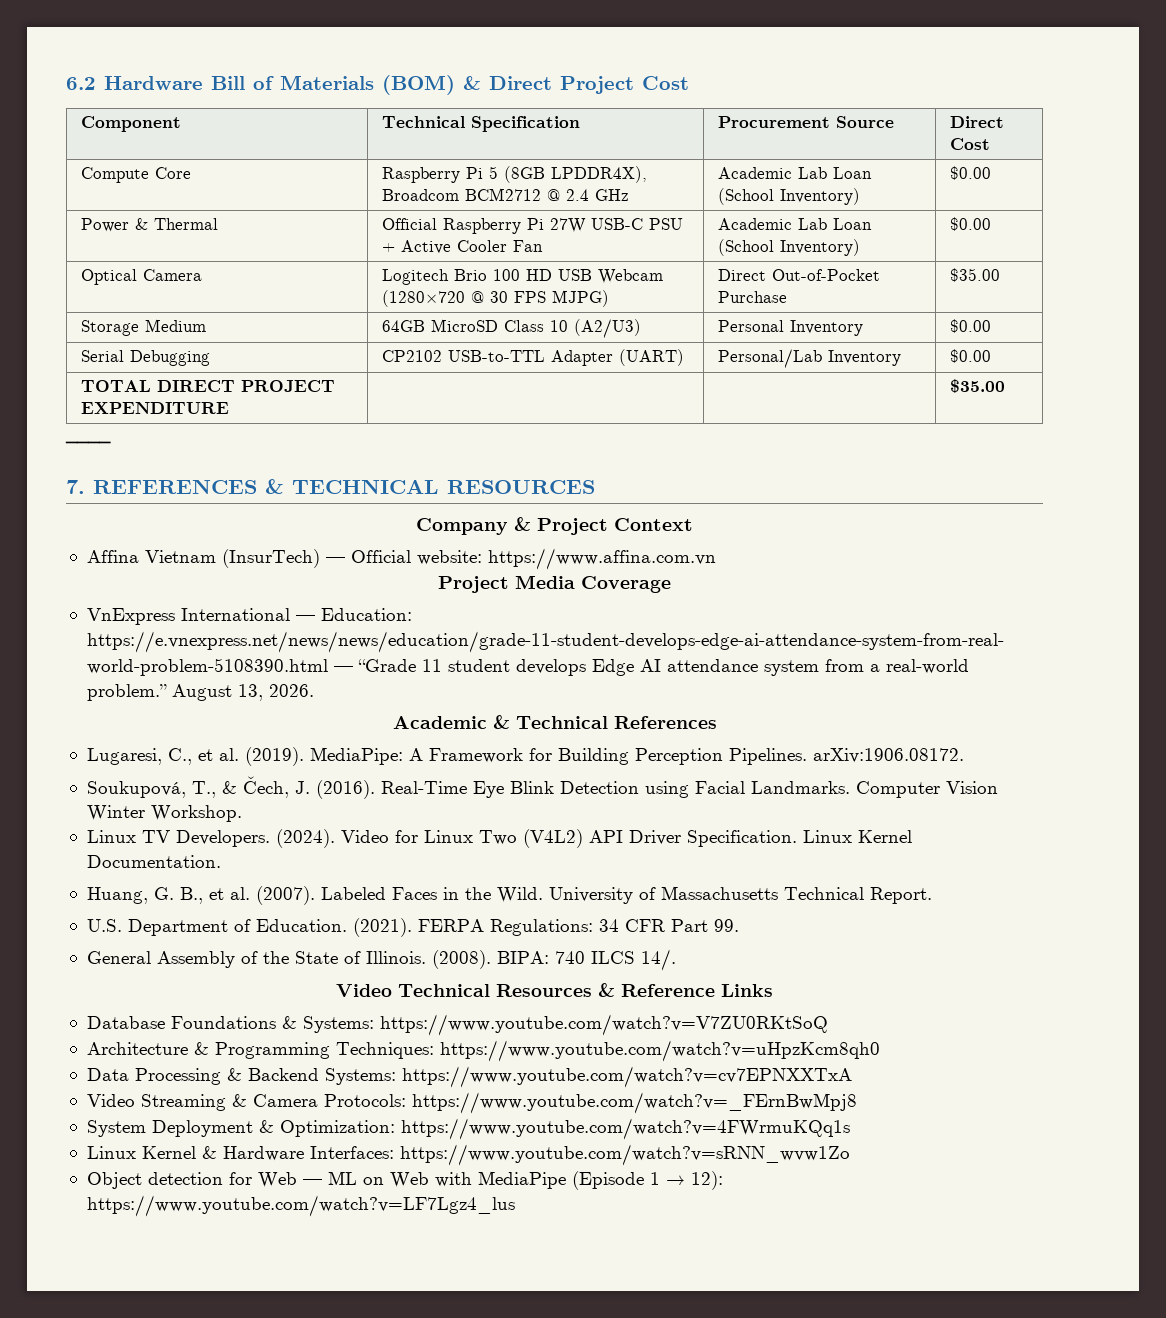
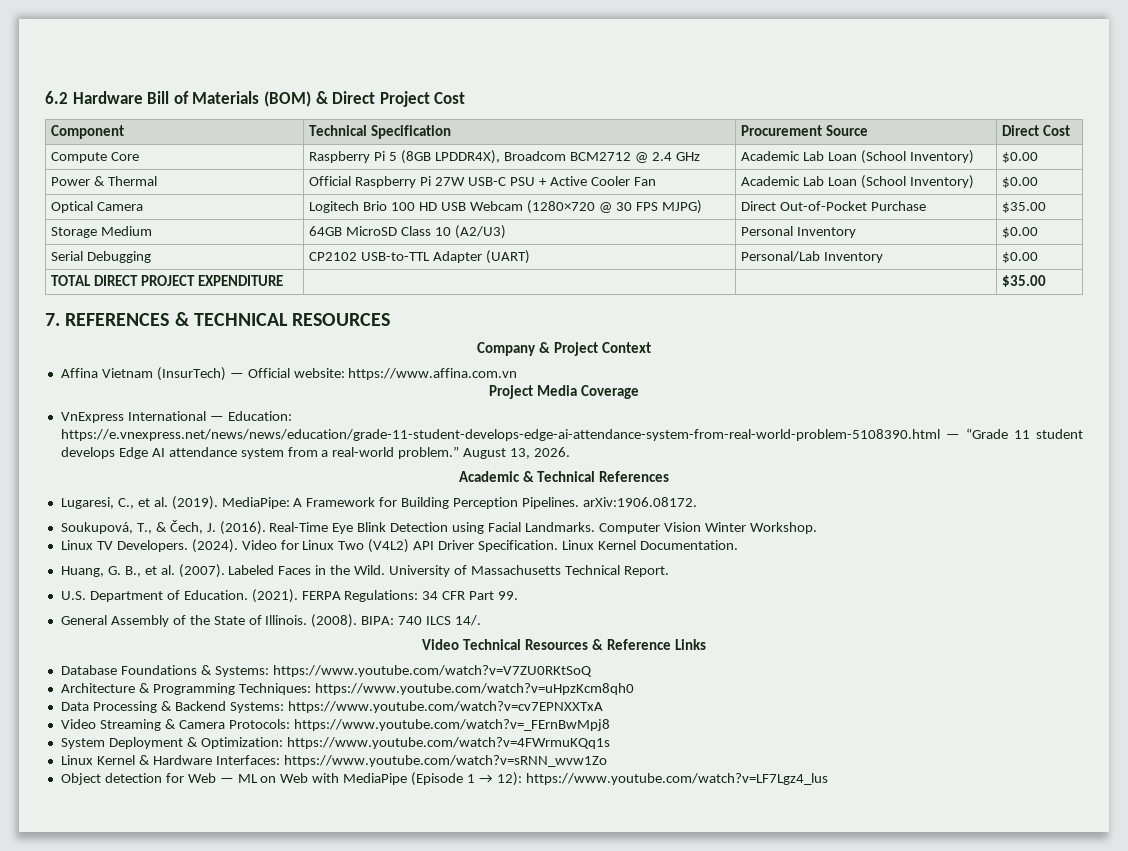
[65,441,111,449] // ──── -> (1047, 281) none

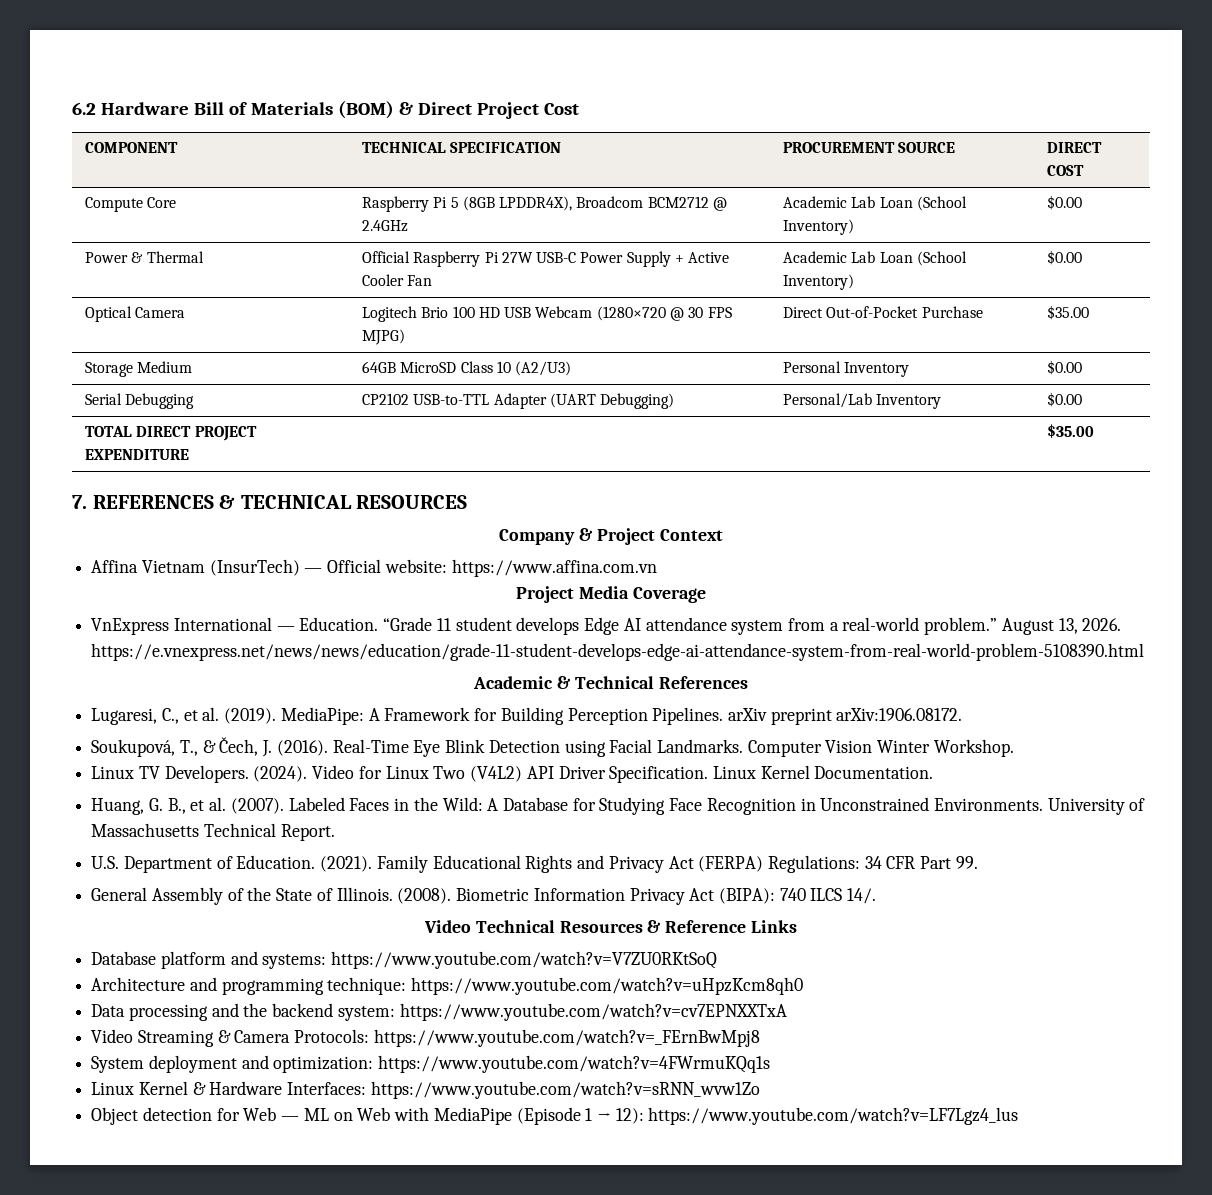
[51,125,125,139] [309,125,452,139] [741,125,869,136] [1002,125,1071,136] Component | Technical Specification | Procurement Source | Direct Cost -> [84,142,178,153] [361,142,562,153] [782,142,956,153] [1046,142,1102,153] [1046,165,1084,176] COMPONENT | TECHNICAL SPECIFICATION | PROCUREMENT SOURCE | DIRECT COST
[651,152,700,161] 2.4 GHz -> [361,220,408,232] 2.4GHz
[509,177,535,186] PSU -> [580,251,671,267] Power Supply
[486,250,531,264] (UART) -> [549,393,675,409] (UART Debugging)
[227,411,292,421] [60,429,960,441] Education: https://e.vnexpress.net/news/news/education/grade-11-student-develops-edge-ai-attendance-system-from-real-world-problem-5108390.html — -> [299,617,379,631] Education.
(571, 452) none -> [91,643,1145,661] https://e.vnexpress.net/news/news/education/grade-11-student-develops-edge-ai-attendance-system-from-real-world-problem-5108390.html
(580, 503) none -> [727,708,832,725] arXiv preprint
[354,565,386,575] Wild. -> [442,797,1044,815] Wild: A Database for Studying Face Recognition in Unconstrained Environments.
[301,591,341,600] FERPA -> [376,855,764,873] Family Educational Rights and Privacy Act (FERPA)
[361,616,395,625] BIPA: -> [456,888,775,905] Biometric Information Privacy Act (BIPA):
[120,665,269,677] Foundations & Systems: -> [160,951,327,969] platform and systems:
[138,683,311,695] & Programming Techniques: -> [189,977,407,995] and programming technique:
[92,701,284,713] Processing & Backend Systems: -> [128,1003,395,1021] processing and the backend system:
[108,737,283,749] Deployment & Optimization: -> [148,1055,374,1073] deployment and optimization:

